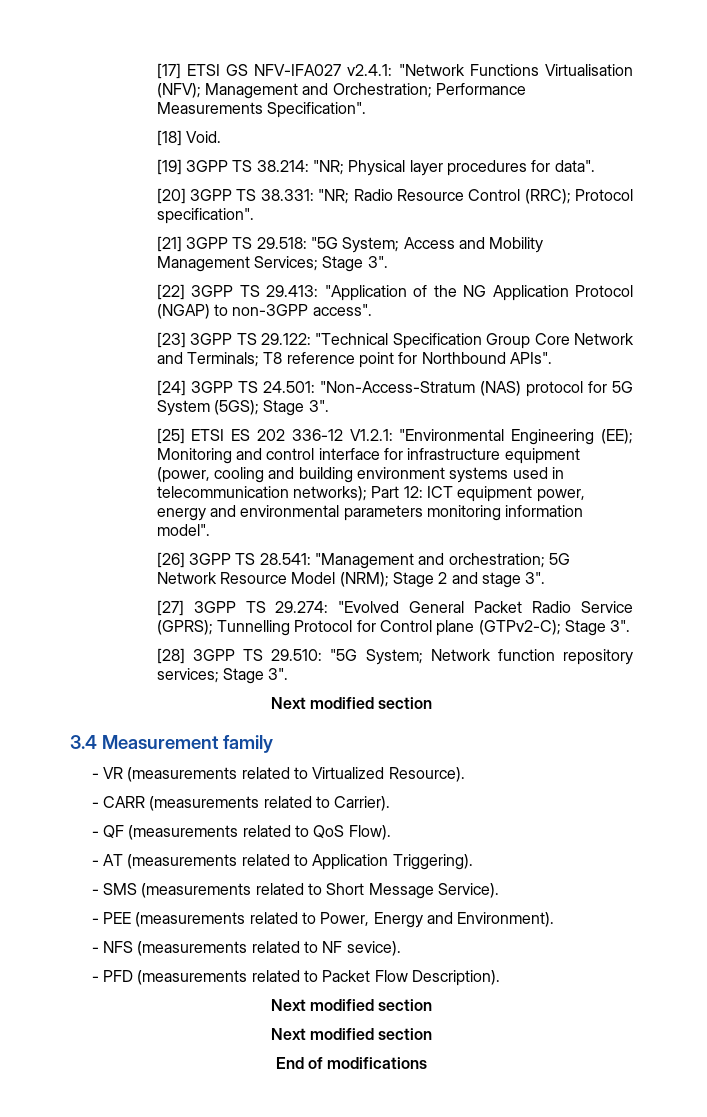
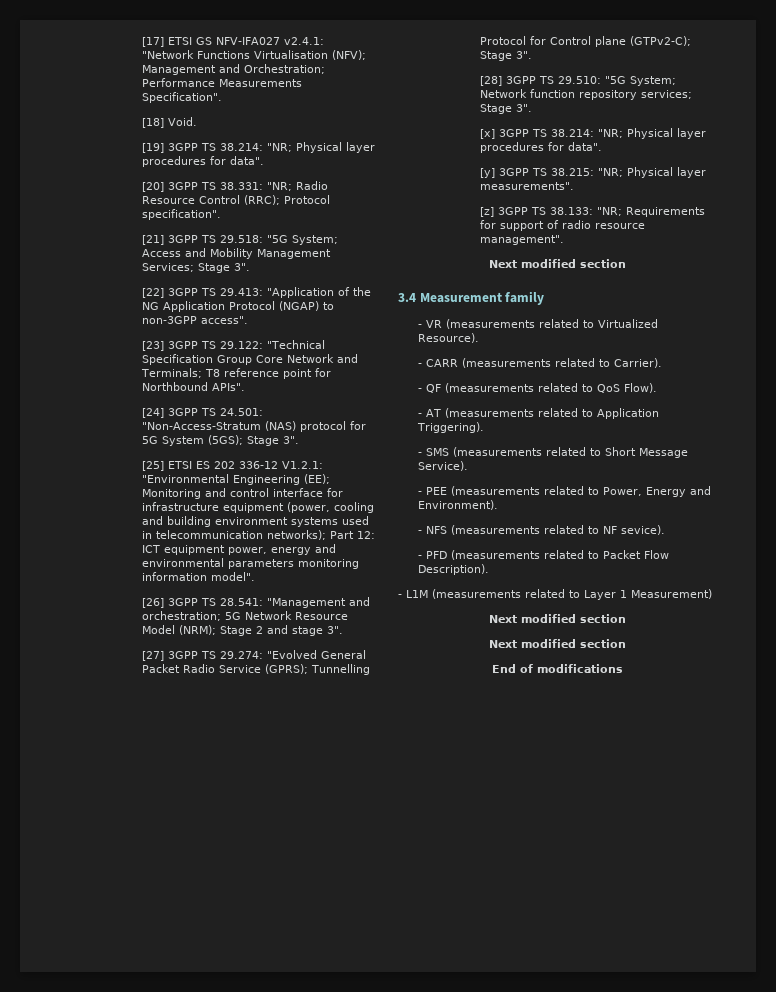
(289, 674) none -> [479,128,706,139] [479,142,602,153] [479,167,706,178] [479,182,574,190] [479,207,705,217] [479,220,645,231] [479,235,564,245] // [x] 3GPP TS 38.214: "NR; Physical layer procedures for data". // [y] 3GPP TS 38.215: "NR; Physical layer measurements". // [z] 3GPP TS 38.133: "NR; Requirements for support of radio resource management".
(500, 978) none -> [398,589,712,600] // - L1M (measurements related to Layer 1 Measurement)

